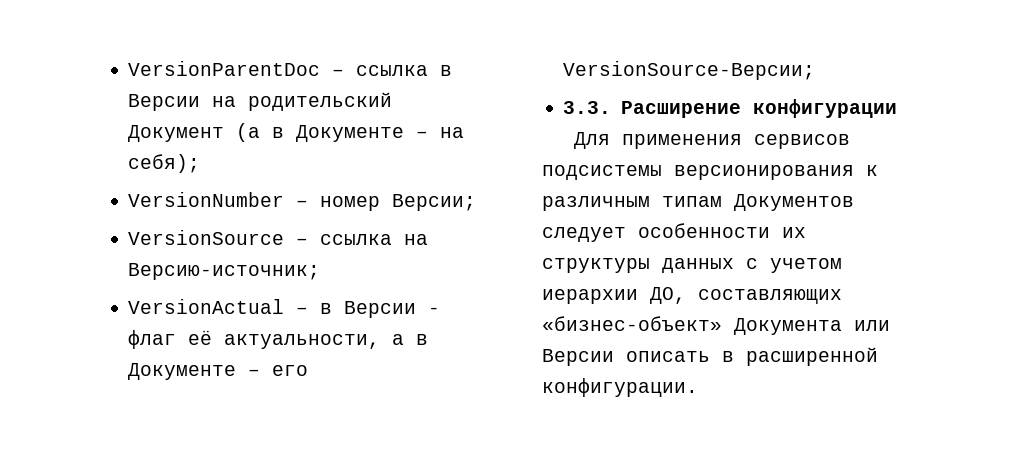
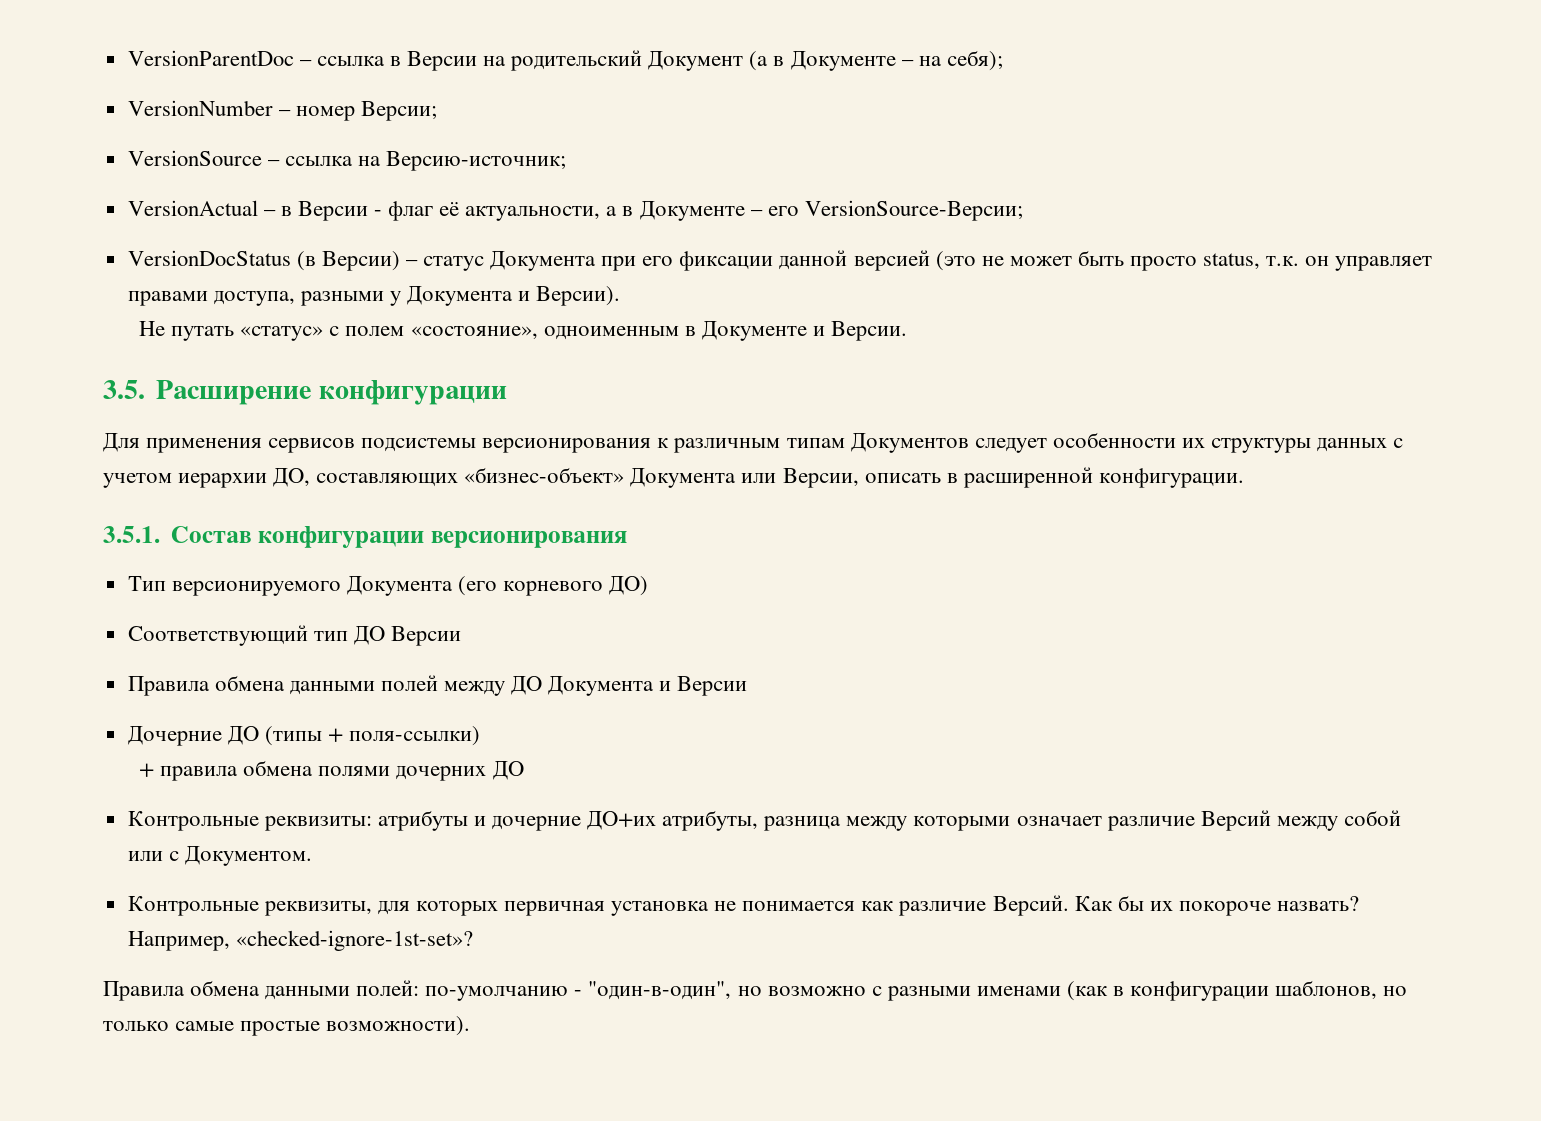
[563,101,612,114] 3.3. -> [127,250,1433,271] [127,286,621,306] [139,321,907,341] [103,380,145,399] VersionDocStatus (в Версии) – статус Документа при его фиксации данной версией (это не может быть просто status, т.к. он управляет правами доступа, разными у Документа и Версии). // Не путать «статус» с полем «состояние», одноименным в Документе и Версии. // 3.5.
[542,349,614,366] Версии -> [782,468,859,488] Версии,
(698, 387) none -> [103,526,627,548] [127,576,649,596] [127,625,461,646] [127,675,748,696] [127,726,481,746] [139,760,524,781] [127,810,1401,831] [127,846,312,866] [127,895,1359,916] [127,930,473,951] [103,980,1408,1001] [103,1016,471,1036] // 3.5.1. Состав конфигурации версионирования // Тип версионируемого Документа (его корневого ДО) // Соответствующий тип ДО Версии // Правила обмена данными полей между ДО Документа и Версии // Дочерние ДО (типы + поля-ссылки) // + правила обмена полями дочерних ДО // Контрольные реквизиты: атрибуты и дочерние ДО+их атрибуты, разница между которыми означает различие Версий между собой или с Документом. // Контрольные реквизиты, для которых первичная установка не понимается как различие Версий. Как бы их покороче назвать? Например, «checked-ignore-1st-set»? // Правила обмена данными полей: по-умолчанию - "один-в-один", но возможно с разными именами (как в конфигурации шаблонов, но только самые простые возможности).

